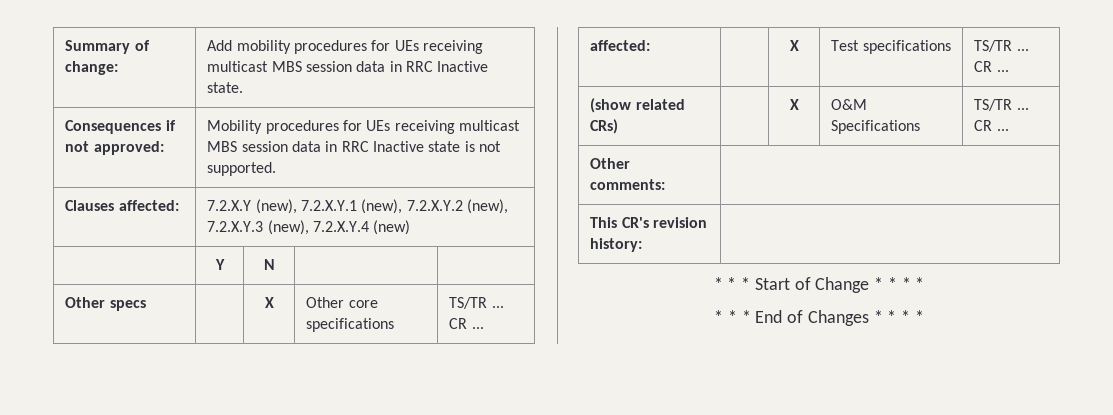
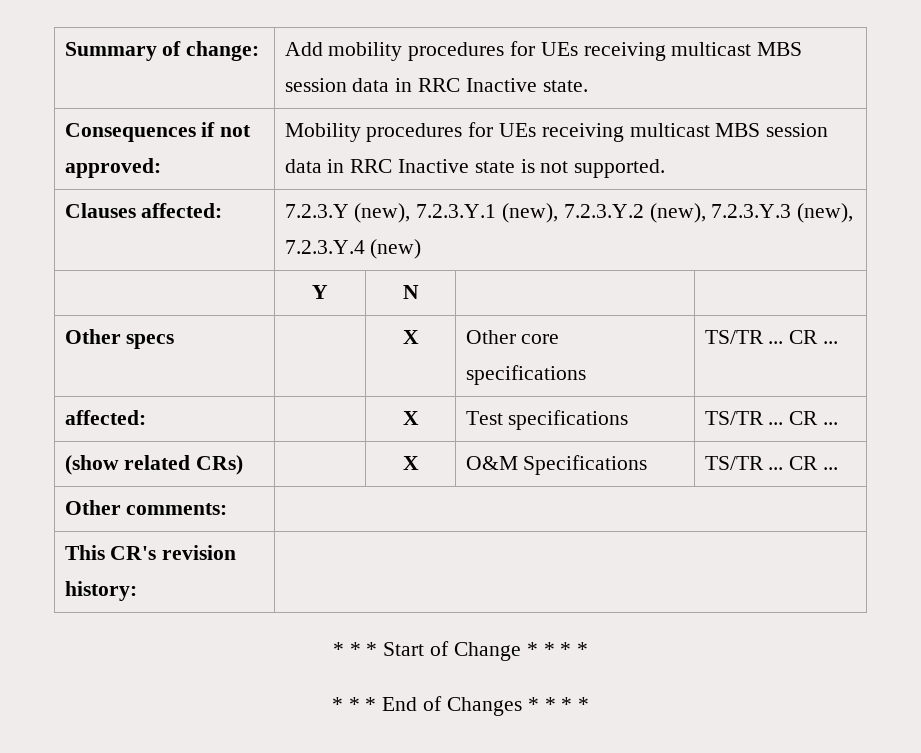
[207,199,508,214] [207,220,369,235] 7.2.X.Y (new), 7.2.X.Y.1 (new), 7.2.X.Y.2 (new), 7.2.X.Y.3 (new), 7.2.X.Y.4 -> [284,203,854,223] [284,240,365,254] 7.2.3.Y (new), 7.2.3.Y.1 (new), 7.2.3.Y.2 (new), 7.2.3.Y.3 (new), 7.2.3.Y.4

